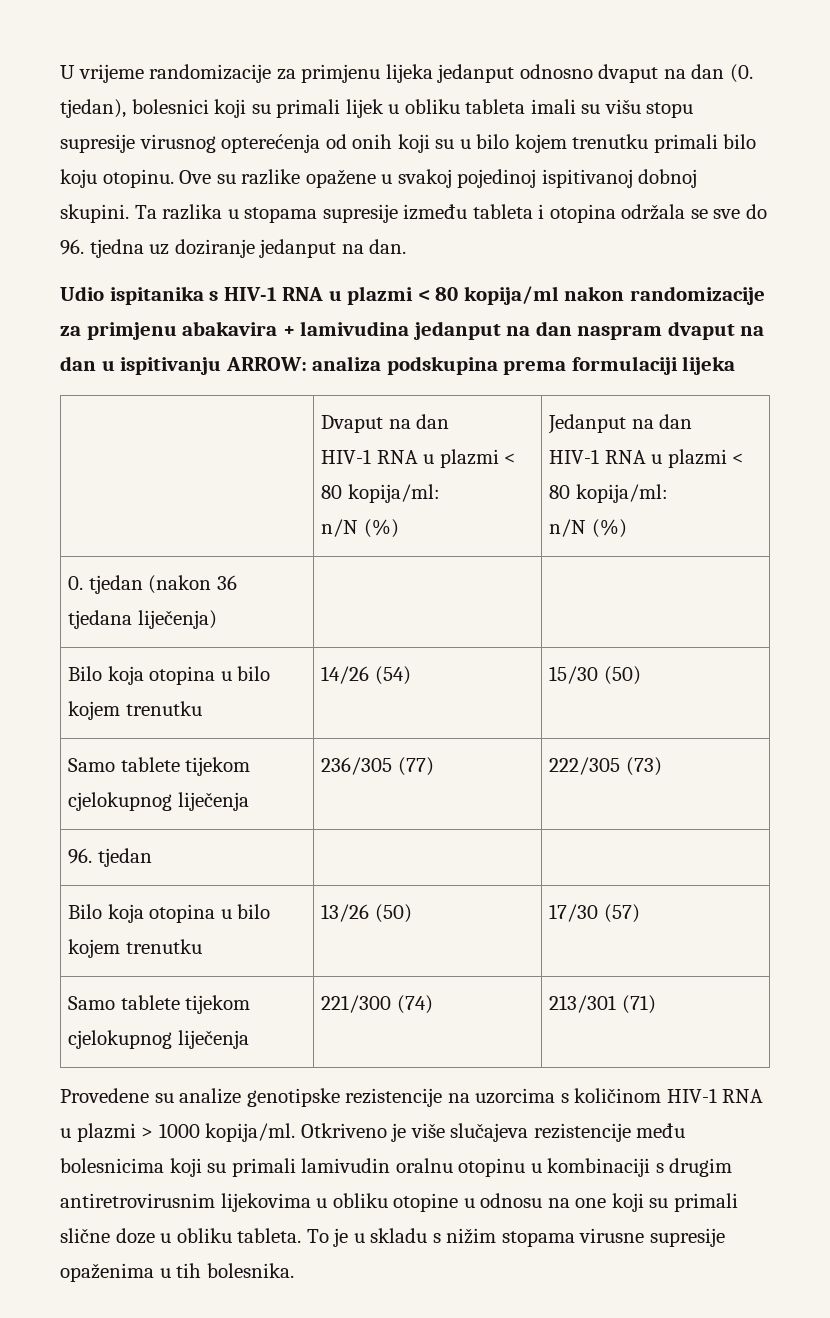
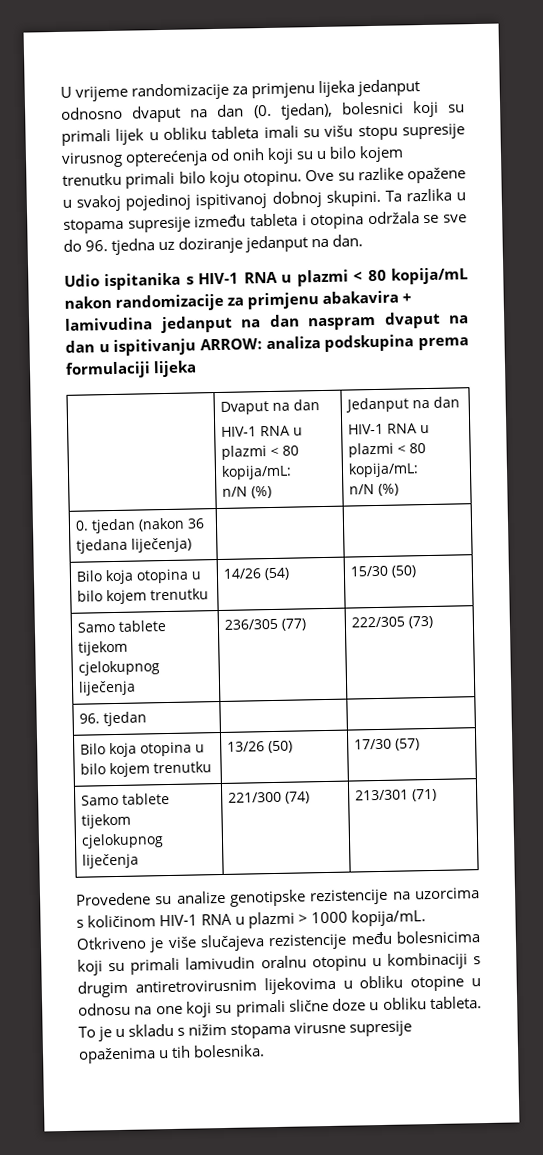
[463,286,559,305] kopija/ml -> [391,267,469,285] kopija/mL
[347,484,440,503] kopija/ml: -> [221,464,293,480] kopija/mL:
[575,484,668,503] kopija/ml: -> [348,462,420,478] kopija/mL:
[205,1123,296,1142] kopija/ml. -> [351,909,427,927] kopija/mL.

